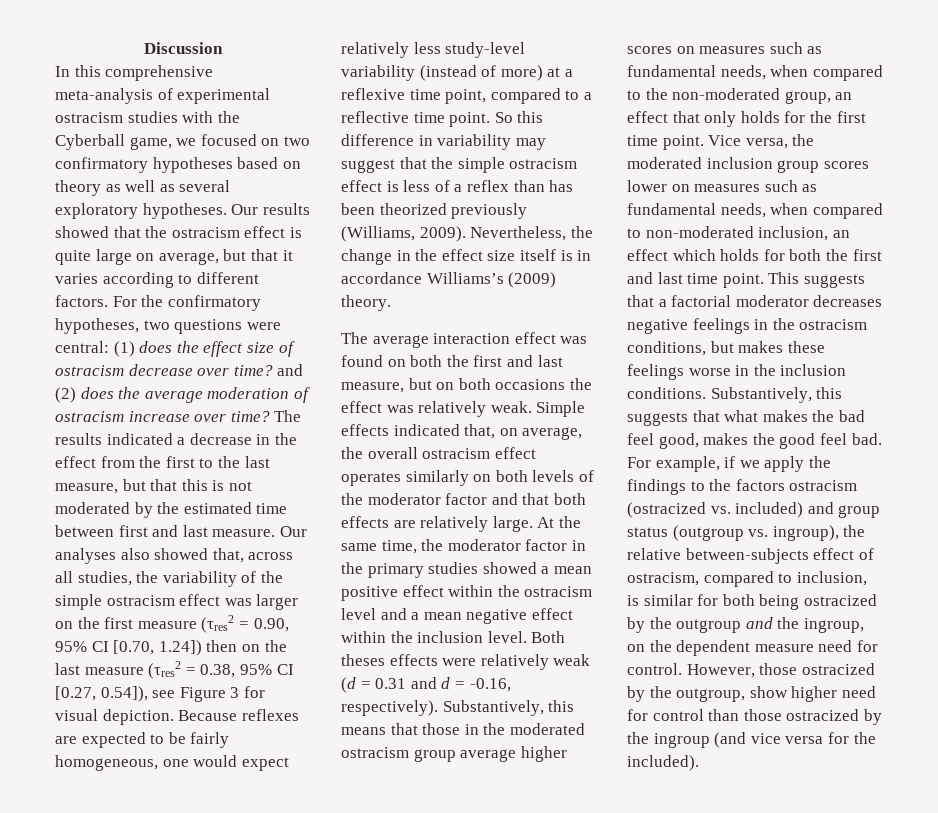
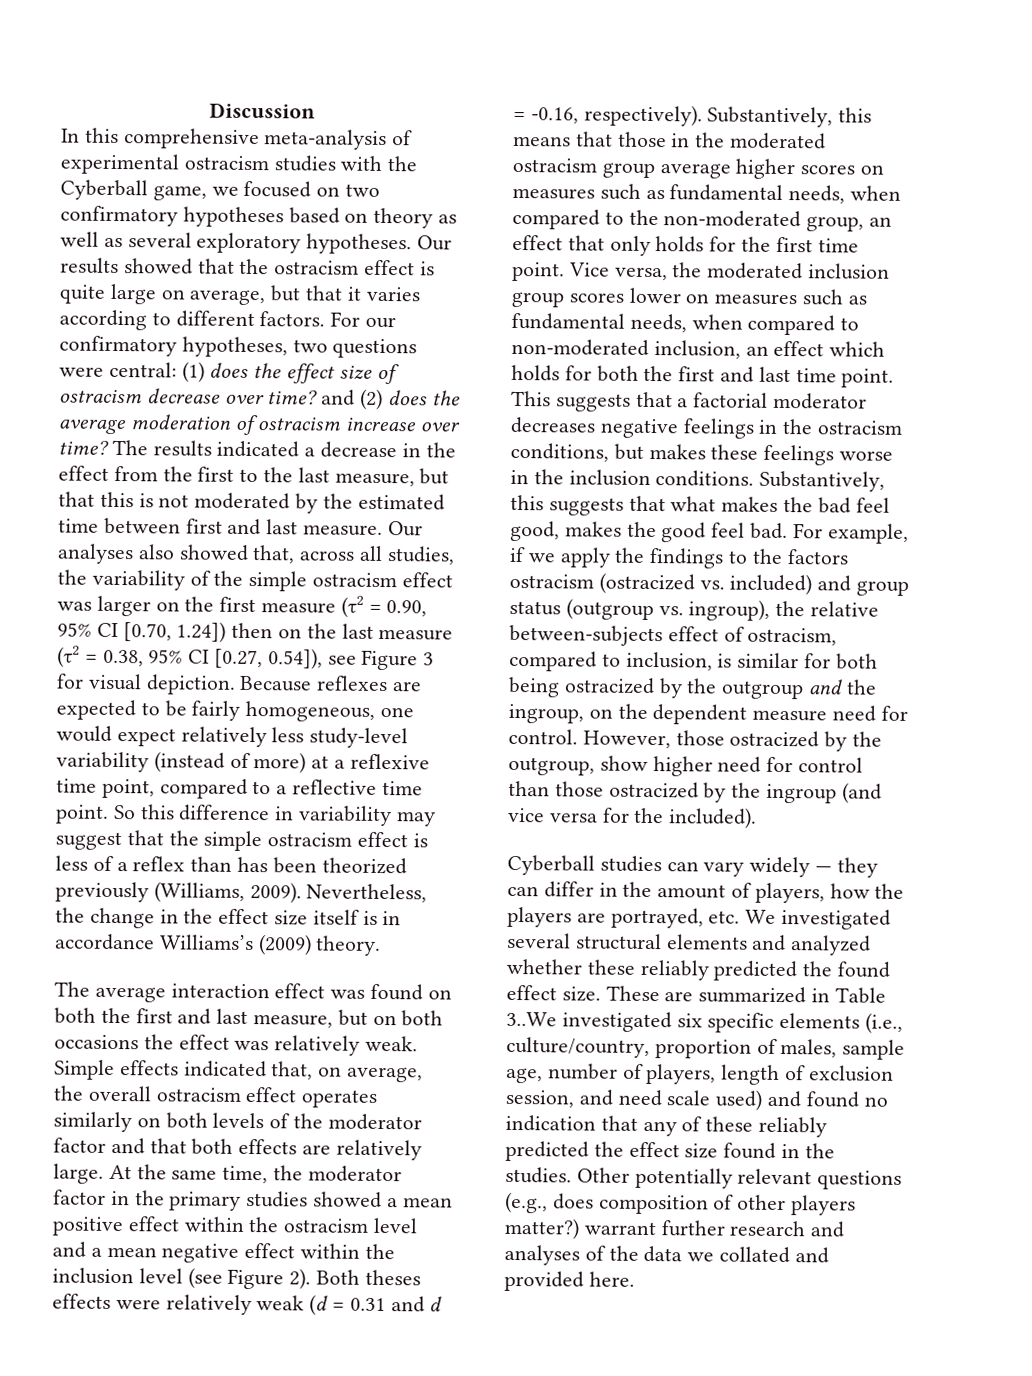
[141,295,164,307] the -> [365,316,397,329] our
[201,615,235,633] (τres2 -> [340,595,364,618] (τ2
[148,661,182,679] (τres2 -> [57,645,80,668] (τ2
[487,631,527,643] level. -> [138,1267,312,1290] level (see Figure 2).
(699, 763) none -> [507,854,878,878] [507,881,905,904] [507,906,892,930] [507,932,872,956] [506,958,891,982] [506,984,886,1004] [506,1011,904,1034] [506,1036,906,1060] [506,1063,894,1085] [505,1089,888,1111] [505,1114,828,1138] [505,1140,835,1162] [505,1166,903,1190] [505,1191,857,1216] [504,1217,846,1240] [504,1244,829,1266] [504,1270,635,1292] // Cyberball studies can vary widely — they can differ in the amount of players, how the players are portrayed, etc. We investigated several structural elements and analyzed whether these reliably predicted the found effect size. These are summarized in Table 3..We investigated six specific elements (i.e., culture/country, proportion of males, sample age, number of players, length of exclusion session, and need scale used) and found no indication that any of these reliably predicted the effect size found in the studies. Other potentially relevant questions (e.g., does composition of other players matter?) warrant further research and analyses of the data we collated and provided here.

